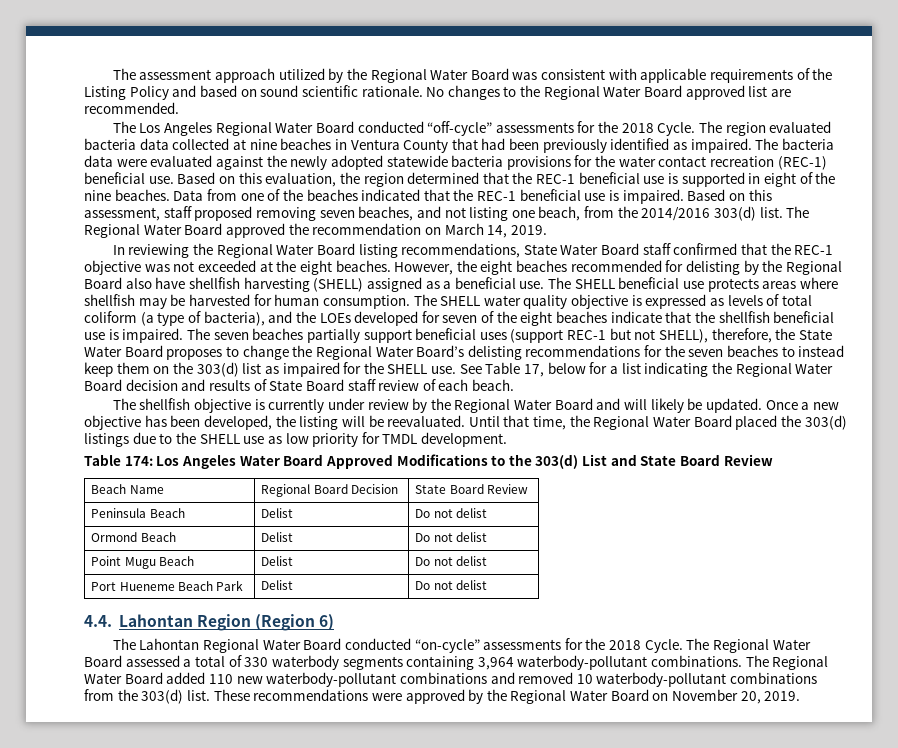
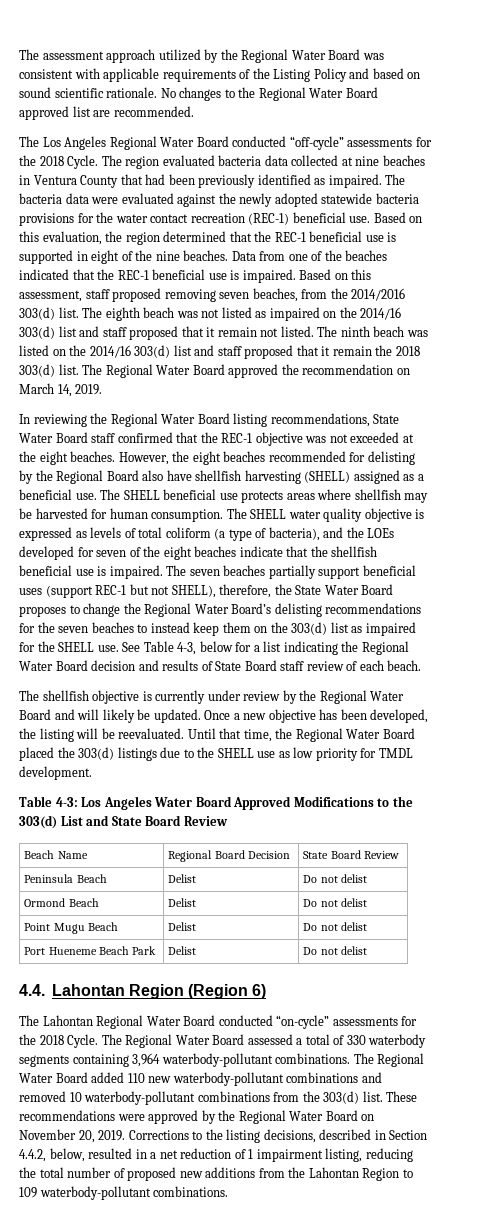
[416,206,581,221] and not listing one beach, -> (298, 295) none
(810, 212) none -> [105,307,402,321] [19,326,428,340] [19,345,420,359] [19,364,103,377] eighth beach was not listed as impaired on the 2014/16 303(d) list and staff proposed that it remain not listed. The ninth beach was listed on the 2014/16 303(d) list and staff proposed that it remain the 2018 303(d) list. The
[524,364,545,377] 17, -> [177,642,197,655] 4-3,
[124,456,153,466] 174: -> [55,797,78,807] 4-3:
(801, 696) none -> [128,1129,428,1143] [19,1148,413,1162] [19,1167,413,1181] [19,1186,229,1200] Corrections to the listing decisions, described in Section 4.4.2, below, resulted in a net reduction of 1 impairment listing, reducing the total number of proposed new additions from the Lahontan Region to 109 waterbody-pollutant combinations.

